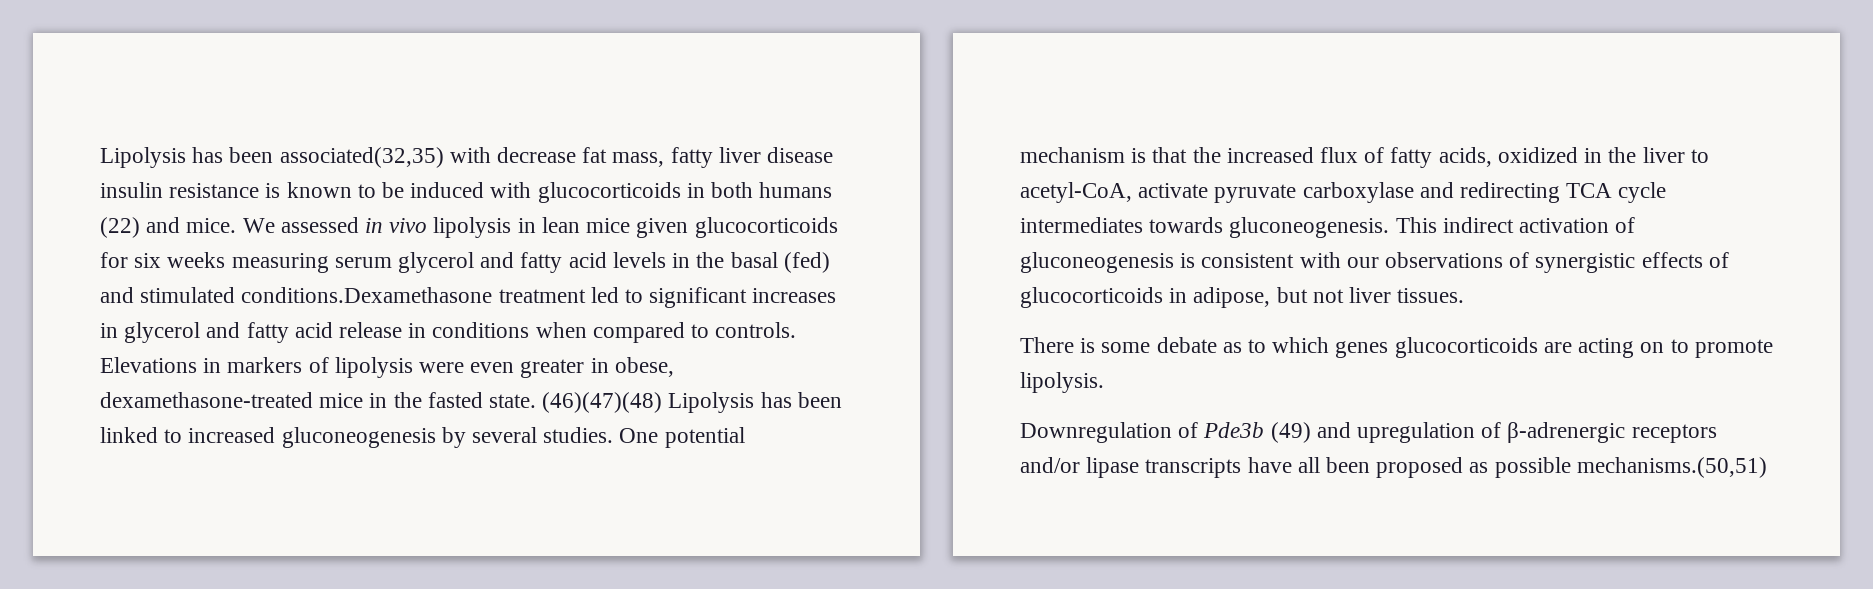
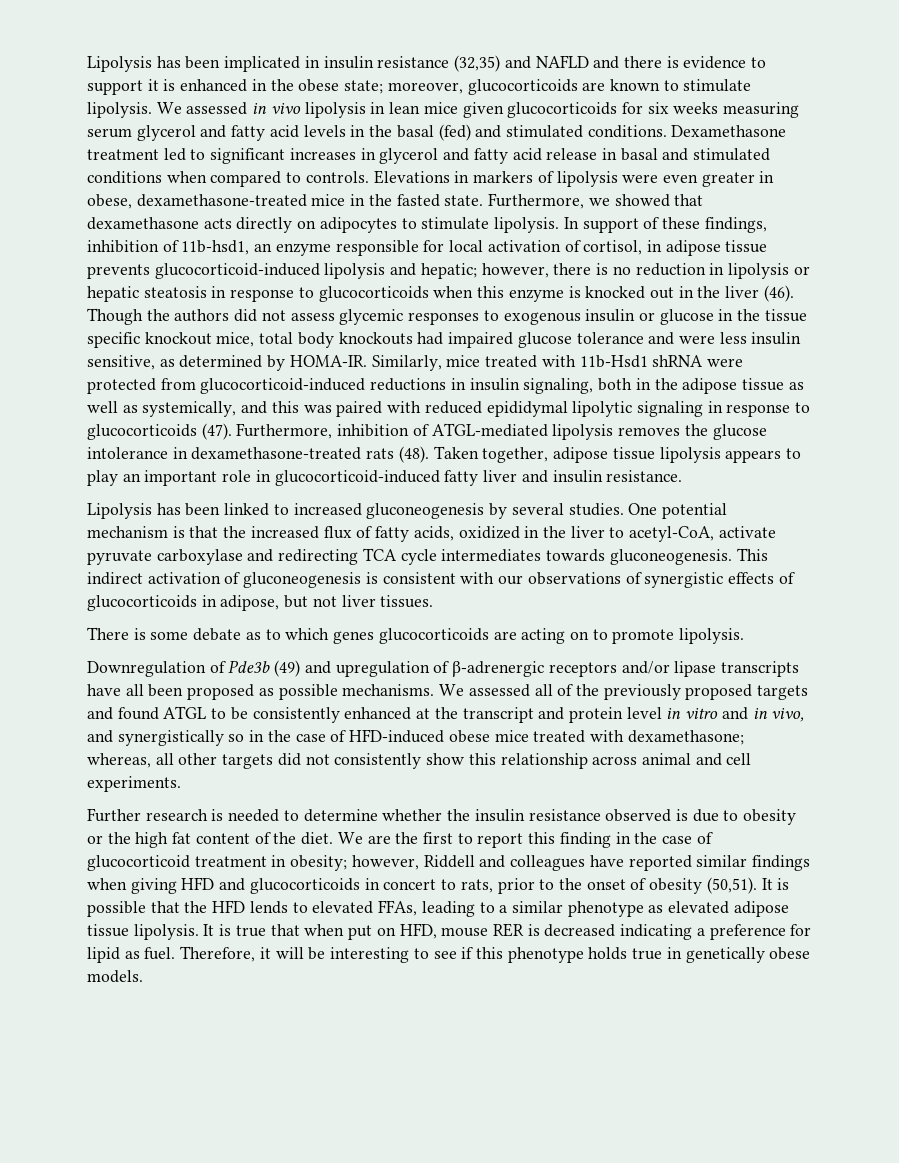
[100,147,834,168] [100,182,833,203] [100,217,237,238] Lipolysis has been associated(32,35) with decrease fat mass, fatty liver disease insulin resistance is known to be induced with glucocorticoids in both humans (22) and mice. -> [87,55,767,72] [87,79,752,95] [87,102,152,118] Lipolysis has been implicated in insulin resistance (32,35) and NAFLD and there is evidence to support it is enhanced in the obese state; moreover, glucocorticoids are known to stimulate lipolysis.
[241,287,493,303] conditions.Dexamethasone -> [587,125,787,138] conditions. Dexamethasone
(427, 330) none -> [620,148,771,161] basal and stimulated
[542,392,663,413] (46)(47)(48) -> [488,193,704,209] [87,217,767,233] [87,240,768,256] [87,263,810,279] [87,285,794,302] [87,308,807,325] [87,332,802,348] [87,355,743,371] [87,378,804,394] [87,401,811,417] [87,423,767,440] [87,446,801,463] [87,470,683,486] Furthermore, we showed that dexamethasone acts directly on adipocytes to stimulate lipolysis. In support of these findings, inhibition of 11b-hsd1, an enzyme responsible for local activation of cortisol, in adipose tissue prevents glucocorticoid-induced lipolysis and hepatic; however, there is no reduction in lipolysis or hepatic steatosis in response to glucocorticoids when this enzyme is knocked out in the liver (46). Though the authors did not assess glycemic responses to exogenous insulin or glucose in the tissue specific knockout mice, total body knockouts had impaired glucose tolerance and were less insulin sensitive, as determined by HOMA-IR. Similarly, mice treated with 11b-Hsd1 shRNA were protected from glucocorticoid-induced reductions in insulin signaling, both in the adipose tissue as well as systemically, and this was paired with reduced epididymal lipolytic signaling in response to glucocorticoids (47). Furthermore, inhibition of ATGL-mediated lipolysis removes the glucose intolerance in dexamethasone-treated rats (48). Taken together, adipose tissue lipolysis appears to play an important role in glucocorticoid-induced fatty liver and insulin resistance. //
[1576,457,1767,478] mechanisms.(50,51) -> [342,684,809,700] [87,706,805,723] [87,729,744,746] [87,753,752,769] [87,776,181,792] [87,808,797,825] [87,832,713,848] [87,855,810,871] [87,877,790,894] [87,900,789,917] [87,923,812,940] [87,946,811,963] [87,970,143,983] mechanisms. We assessed all of the previously proposed targets and found ATGL to be consistently enhanced at the transcript and protein level in vitro and in vivo, and synergistically so in the case of HFD-induced obese mice treated with dexamethasone; whereas, all other targets did not consistently show this relationship across animal and cell experiments. // Further research is needed to determine whether the insulin resistance observed is due to obesity or the high fat content of the diet. We are the first to report this finding in the case of glucocorticoid treatment in obesity; however, Riddell and colleagues have reported similar findings when giving HFD and glucocorticoids in concert to rats, prior to the onset of obesity (50,51). It is possible that the HFD lends to elevated FFAs, leading to a similar phenotype as elevated adipose tissue lipolysis. It is true that when put on HFD, mouse RER is decreased indicating a preference for lipid as fuel. Therefore, it will be interesting to see if this phenotype holds true in genetically obese models.

